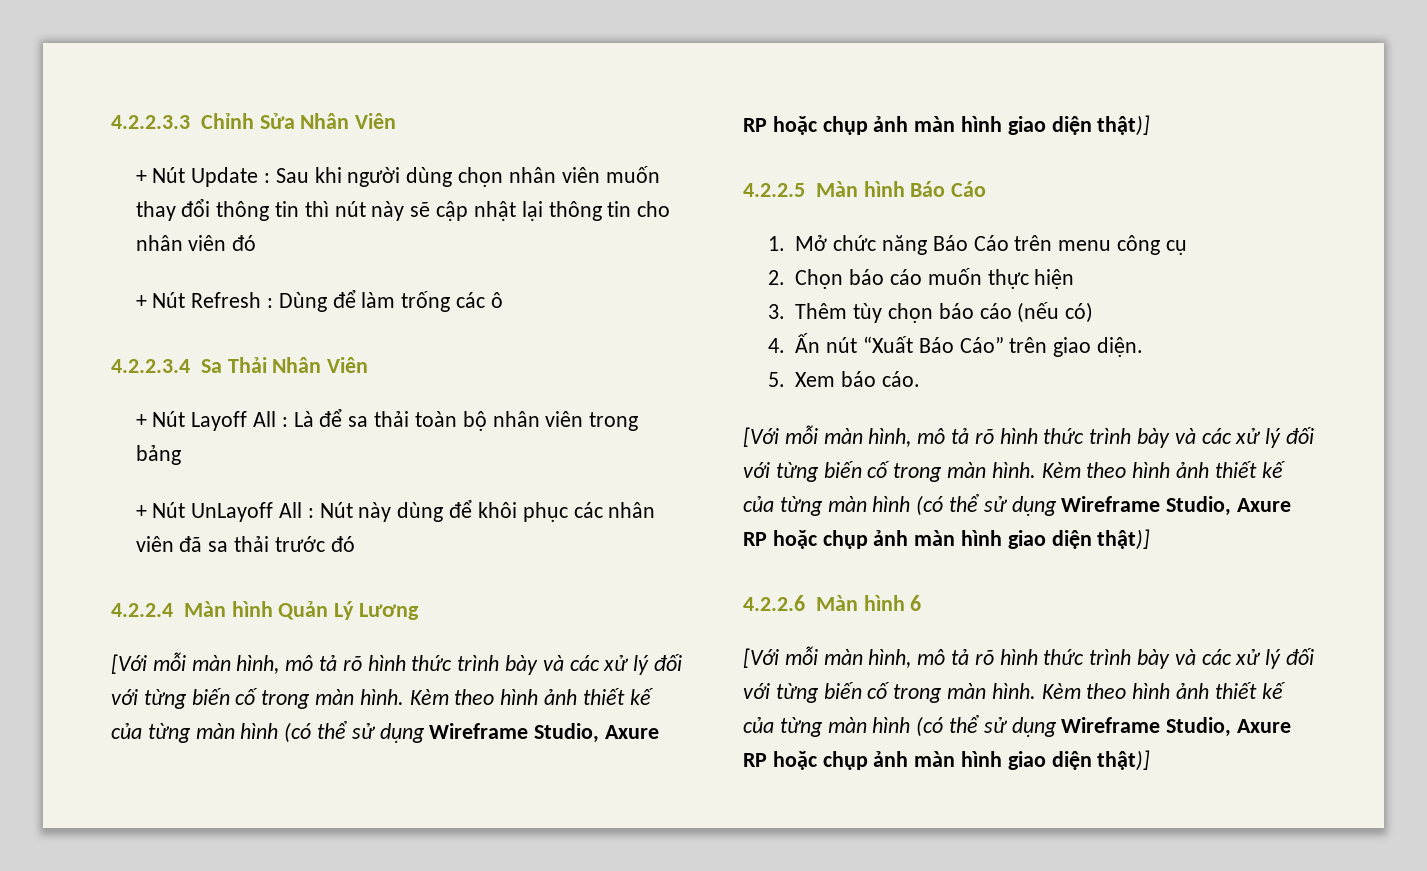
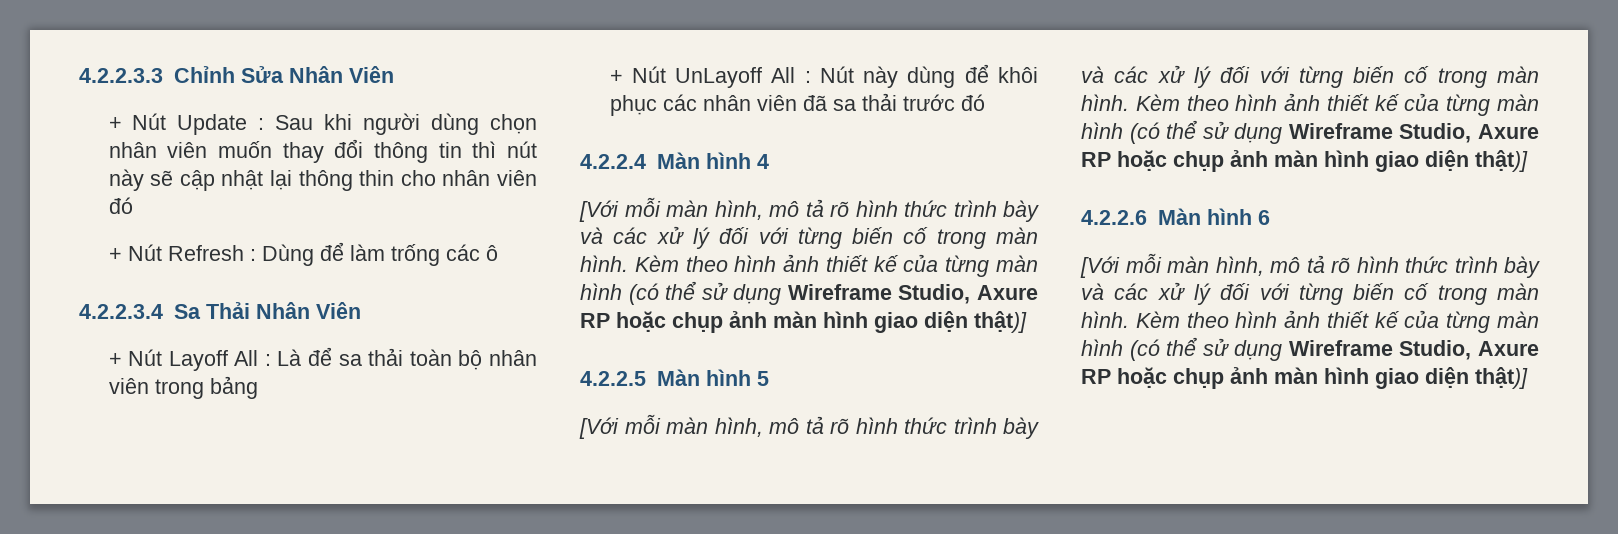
[607,201,632,217] tin -> [359,170,395,186] thin
[278,601,419,620] Quản Lý Lương -> [756,154,769,169] 4
[910,181,987,197] [767,235,1187,255] [767,268,1075,289] [767,302,1094,323] [767,333,1144,357] [767,371,921,387] Báo Cáo // 1. Mở chức năng Báo Cáo trên menu công cụ // 2. Chọn báo cáo muốn thực hiện // 3. Thêm tùy chọn báo cáo (nếu có) // 4. Ấn nút “Xuất Báo Cáo” trên giao diện. // 5. Xem báo cáo. -> [756,371,769,386] 5

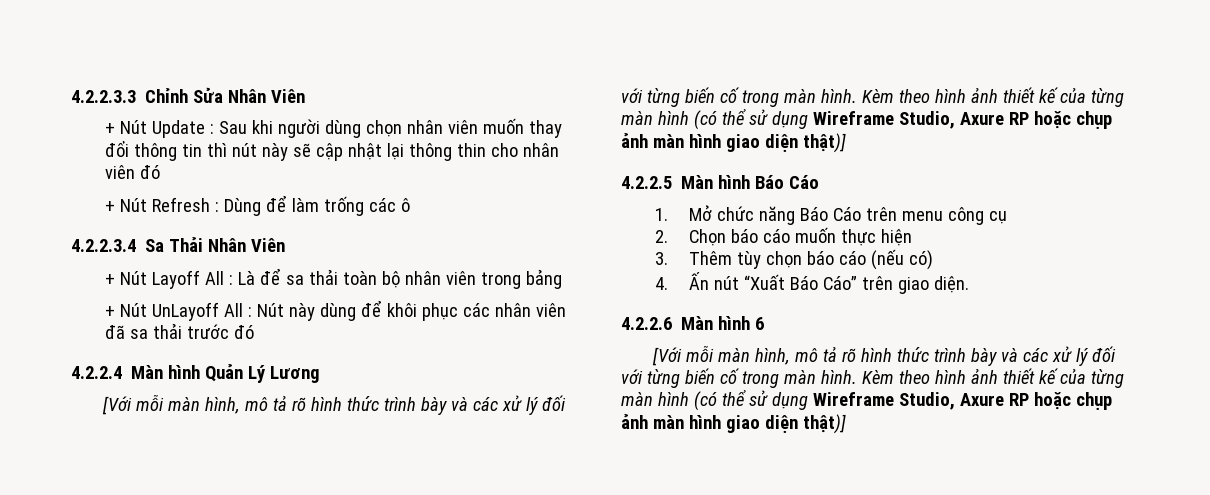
[756,154,769,169] 4 -> [205,364,321,383] Quản Lý Lương
[756,371,769,386] [579,414,1039,439] [1081,65,1539,88] [1081,93,1539,116] [1081,120,1539,144] [1081,150,1528,172] 5 // [Với mỗi màn hình, mô tả rõ hình thức trình bày và các xử lý đối với từng biến cố trong màn hình. Kèm theo hình ảnh thiết kế của từng màn hình (có thể sử dụng Wireframe Studio, Axure RP hoặc chụp ảnh màn hình giao diện thật)] -> [755,175,820,189] [655,205,1007,225] [655,227,912,246] [655,249,933,270] [655,272,969,294] Báo Cáo // 1. Mở chức năng Báo Cáo trên menu công cụ // 2. Chọn báo cáo muốn thực hiện // 3. Thêm tùy chọn báo cáo (nếu có) // 4. Ấn nút “Xuất Báo Cáo” trên giao diện.

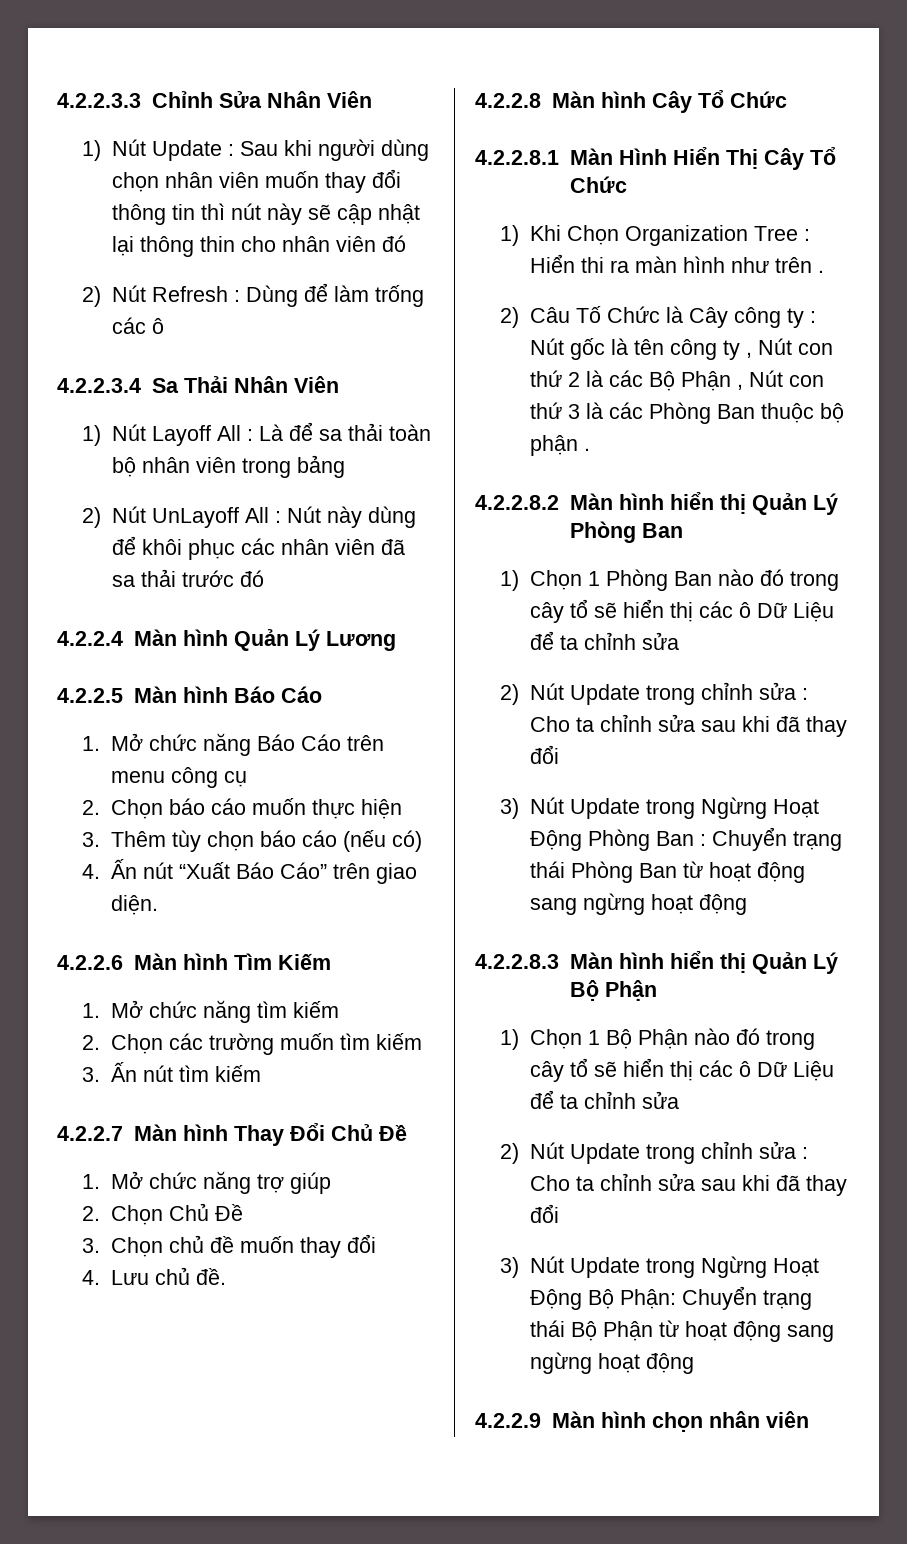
[105,123,116,134] + -> [81,140,101,161] 1)
[105,201,116,212] + -> [81,286,101,307] 2)
[105,274,116,285] + -> [81,425,101,446] 1)
[105,306,116,317] + -> [81,507,101,528] 2)
[102,395,567,415] [621,87,1124,107] [621,109,1112,130] [621,133,846,153] // [Với mỗi màn hình, mô tả rõ hình thức trình bày và các xử lý đối với từng biến cố trong màn hình. Kèm theo hình ảnh thiết kế của từng màn hình (có thể sử dụng Wireframe Studio, Axure RP hoặc chụp ảnh màn hình giao diện thật)] -> (396, 641) none
[755,317,765,330] [652,346,1117,366] [621,368,1124,388] [621,390,1112,411] [621,414,846,434] 6 // [Với mỗi màn hình, mô tả rõ hình thức trình bày và các xử lý đối với từng biến cố trong màn hình. Kèm theo hình ảnh thiết kế của từng màn hình (có thể sử dụng Wireframe Studio, Axure RP hoặc chụp ảnh màn hình giao diện thật)] -> [233,953,331,970] [81,1000,339,1023] [81,1033,422,1055] [81,1062,261,1082] [57,1123,407,1146] [81,1171,331,1194] [81,1203,243,1225] [81,1234,376,1258] [81,1267,226,1285] [475,90,787,113] [475,147,836,170] [569,176,627,193] [499,225,810,246] [529,254,824,273] [499,306,816,328] [529,338,833,360] [529,370,824,391] [529,402,844,424] [529,435,590,456] [475,492,838,515] [569,521,683,543] [499,569,839,591] [529,599,834,623] [529,631,679,650] [499,682,808,705] [529,714,847,737] [529,745,559,764] [499,797,819,819] [529,827,842,851] [529,861,805,883] [529,893,747,915] [475,951,838,974] [569,980,657,1001] [499,1028,815,1050] [529,1058,834,1082] [529,1090,679,1109] [499,1141,808,1164] [529,1173,847,1196] [529,1204,559,1223] [499,1256,819,1278] [529,1286,812,1310] [529,1320,834,1342] [529,1352,694,1374] [475,1411,809,1432] Tìm Kiếm // 1. Mở chức năng tìm kiếm // 2. Chọn các trường muốn tìm kiếm // 3. Ấn nút tìm kiếm // 4.2.2.7 Màn hình Thay Đổi Chủ Đề // 1. Mở chức năng trợ giúp // 2. Chọn Chủ Đề // 3. Chọn chủ đề muốn thay đổi // 4. Lưu chủ đề. // 4.2.2.8 Màn hình Cây Tổ Chức // 4.2.2.8.1 Màn Hình Hiển Thị Cây Tổ Chức // 1) Khi Chọn Organization Tree : Hiển thi ra màn hình như trên . // 2) Câu Tố Chức là Cây công ty : Nút gốc là tên công ty , Nút con thứ 2 là các Bộ Phận , Nút con thứ 3 là các Phòng Ban thuộc bộ phận . // 4.2.2.8.2 Màn hình hiển thị Quản Lý Phòng Ban // 1) Chọn 1 Phòng Ban nào đó trong cây tổ sẽ hiển thị các ô Dữ Liệu để ta chỉnh sửa // 2) Nút Update trong chỉnh sửa : Cho ta chỉnh sửa sau khi đã thay đổi // 3) Nút Update trong Ngừng Hoạt Động Phòng Ban : Chuyển trạng thái Phòng Ban từ hoạt động sang ngừng hoạt động // 4.2.2.8.3 Màn hình hiển thị Quản Lý Bộ Phận // 1) Chọn 1 Bộ Phận nào đó trong cây tổ sẽ hiển thị các ô Dữ Liệu để ta chỉnh sửa // 2) Nút Update trong chỉnh sửa : Cho ta chỉnh sửa sau khi đã thay đổi // 3) Nút Update trong Ngừng Hoạt Động Bộ Phận: Chuyển trạng thái Bộ Phận từ hoạt động sang ngừng hoạt động // 4.2.2.9 Màn hình chọn nhân viên

